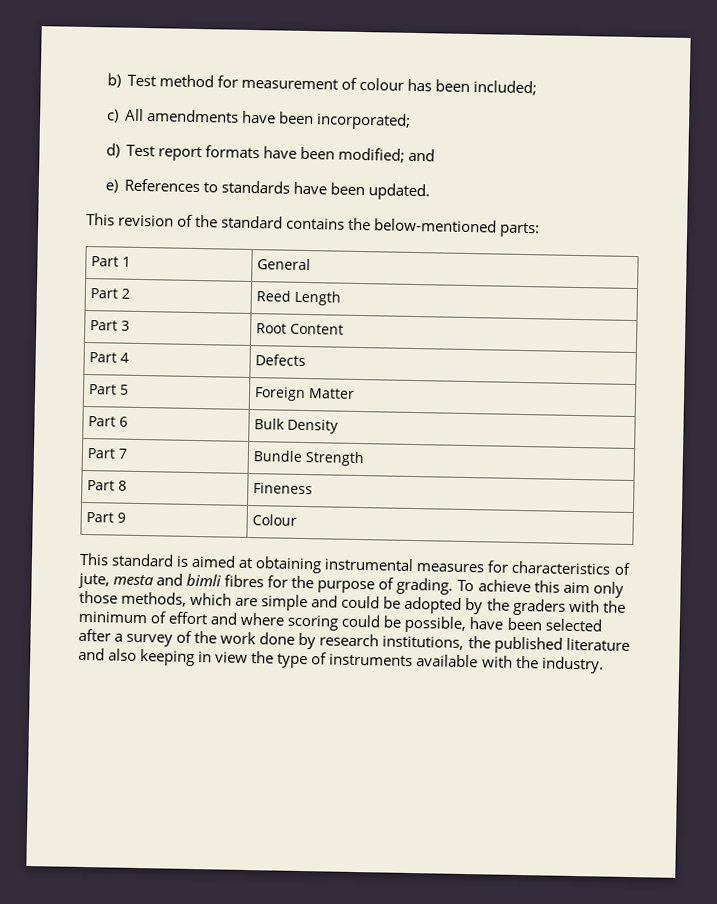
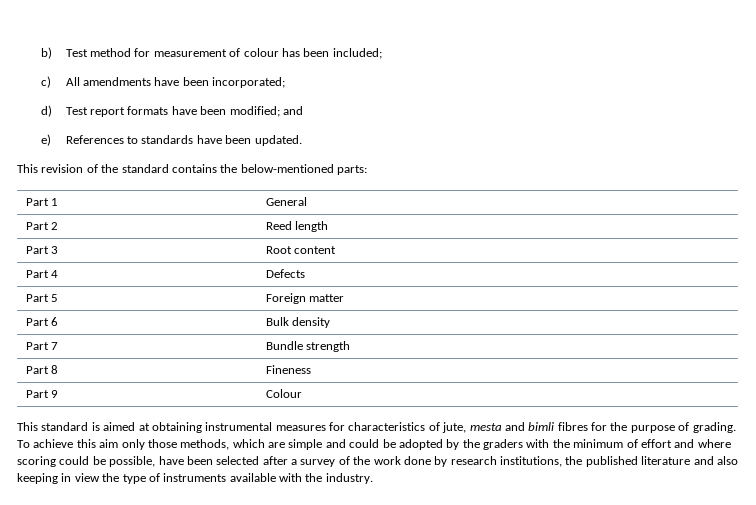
[294,290,342,306] Length -> [295,221,329,232] length
[290,323,345,335] Content -> [294,246,337,254] content
[308,388,356,399] Matter -> [309,294,345,302] matter
[287,418,340,434] Density -> [292,317,331,328] density
[305,451,365,467] Strength -> [306,341,351,352] strength

